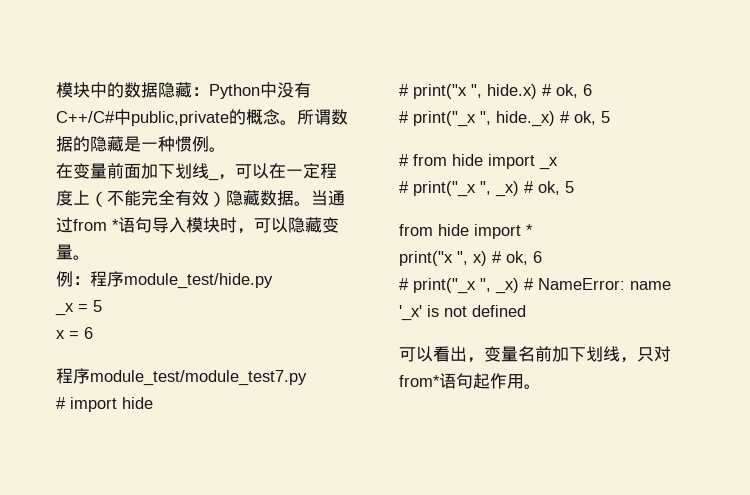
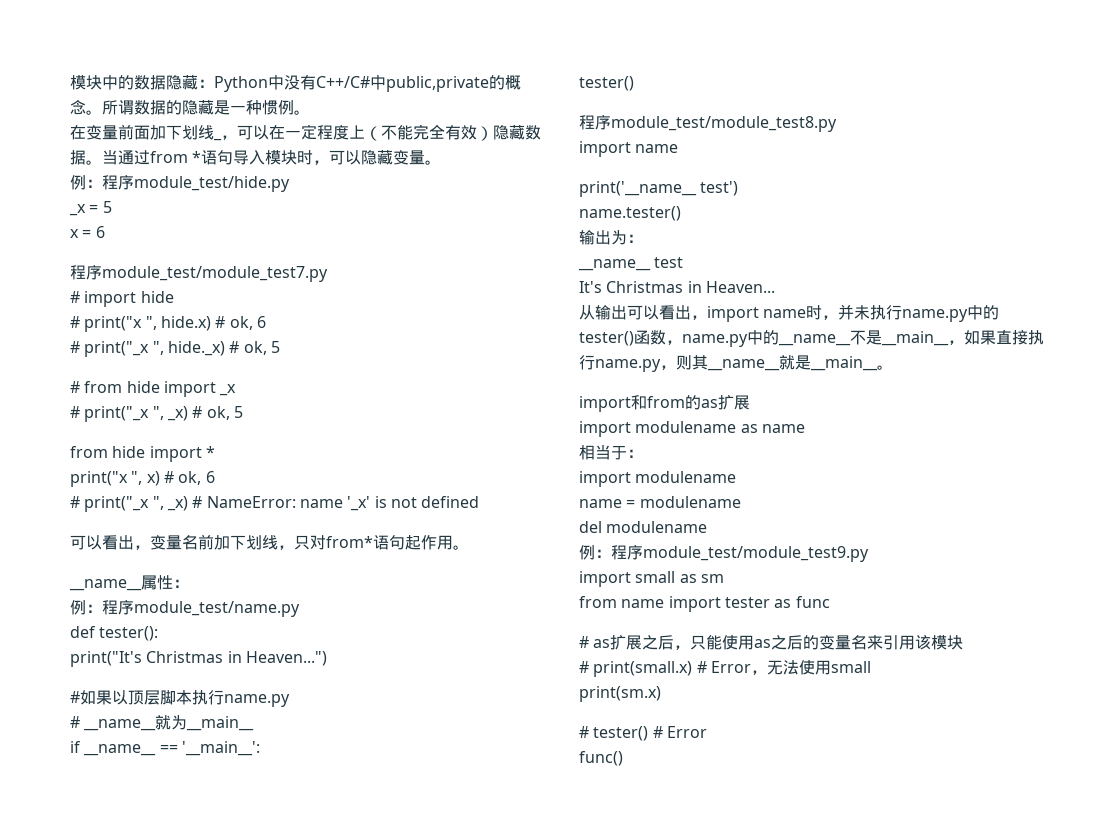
(541, 386) none -> [69,575,189,591] [70,600,300,617] [70,626,159,641] [70,651,327,667] [70,690,290,707] [70,715,255,731] [70,741,260,756] [579,76,634,91] [579,115,837,132] [579,141,679,157] [579,181,739,197] [579,206,681,221] [579,230,643,245] [578,257,684,271] [579,281,775,293] [579,304,1000,322] [579,330,1044,347] [579,355,893,372] [579,395,750,412] [579,421,805,437] [579,445,643,460] [579,471,737,487] [579,496,741,508] [579,521,708,533] [579,545,869,562] [579,571,724,587] [579,596,830,612] [579,635,964,650] [579,660,871,677] [579,686,661,702] [579,726,707,741] [579,751,623,766] // __name__属性： // 例：程序module_test/name.py // def tester(): // print("It's Christmas in Heaven...") // #如果以顶层脚本执行name.py // # __name__就为__main__ // if __name__ == '__main__': // tester() // 程序module_test/module_test8.py // import name // print('__name__ test') // name.tester() // 输出为： // __name__ test // It's Christmas in Heaven... // 从输出可以看出，import name时，并未执行name.py中的tester()函数，name.py中的__name__不是__main__，如果直接执行name.py，则其__name__就是__main__。 // import和from的as扩展 // import modulename as name // 相当于： // import modulename // name = modulename // del modulename // 例：程序module_test/module_test9.py // import small as sm // from name import tester as func // # as扩展之后，只能使用as之后的变量名来引用该模块 // # print(small.x) # Error，无法使用small // print(sm.x) // # tester() # Error // func()

